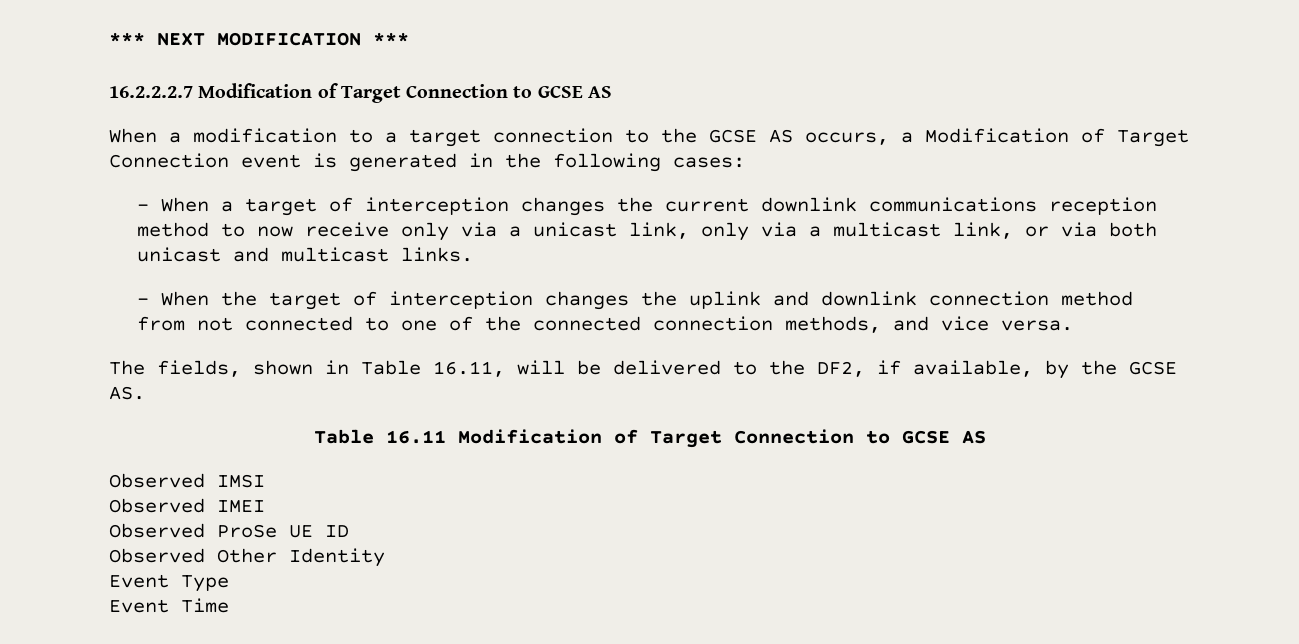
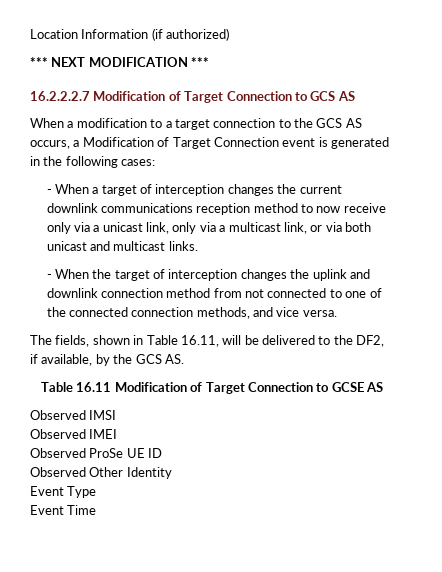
(109, 38) none -> [30,28,230,41] Location Information (if authorized) //
[537,85,583,98] GCSE -> [310,91,336,101] GCS
[709,129,757,143] GCSE -> [316,118,343,128] GCS
[1129,361,1177,375] GCSE -> [135,354,162,364] GCS

